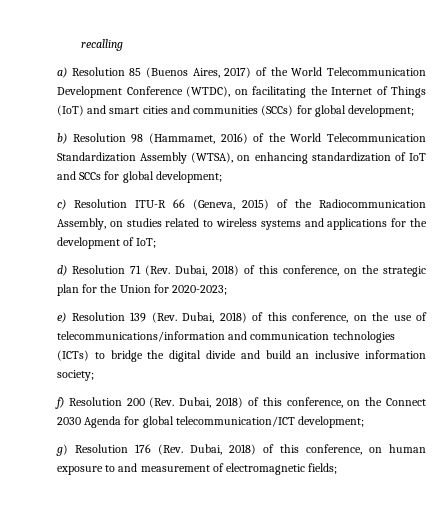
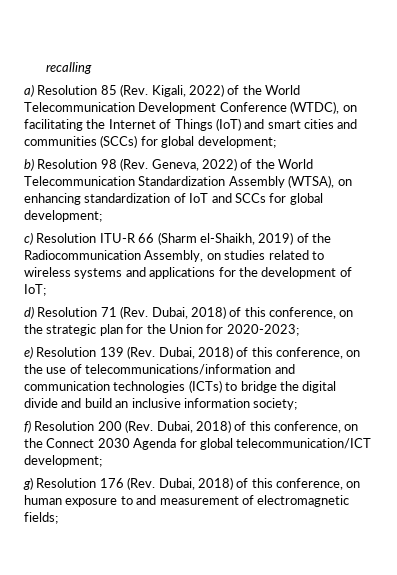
[145,67,252,78] (Buenos Aires, 2017) -> [120,84,224,97] (Rev. Kigali, 2022)
[148,133,248,144] (Hammamet, 2016) -> [120,158,237,171] (Rev. Geneva, 2022)
[192,199,270,210] (Geneva, 2015) -> [157,232,294,245] (Sharm el-Shaikh, 2019)

